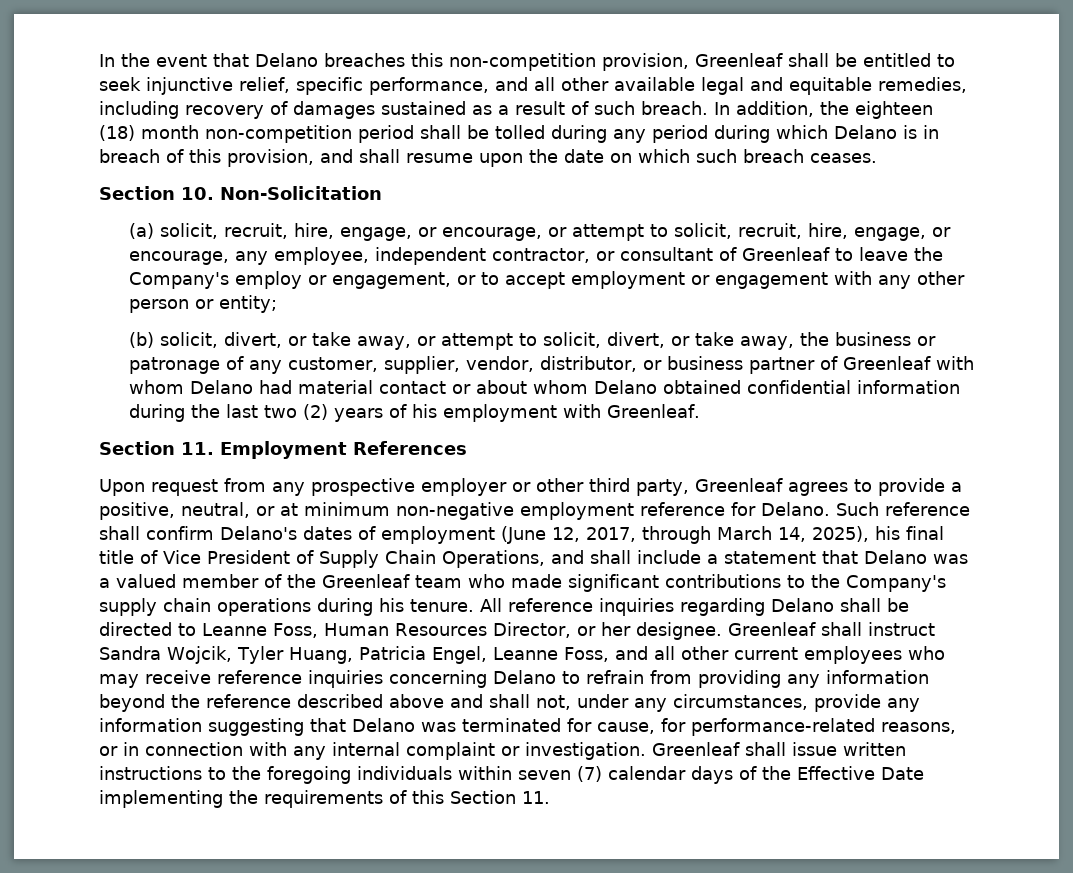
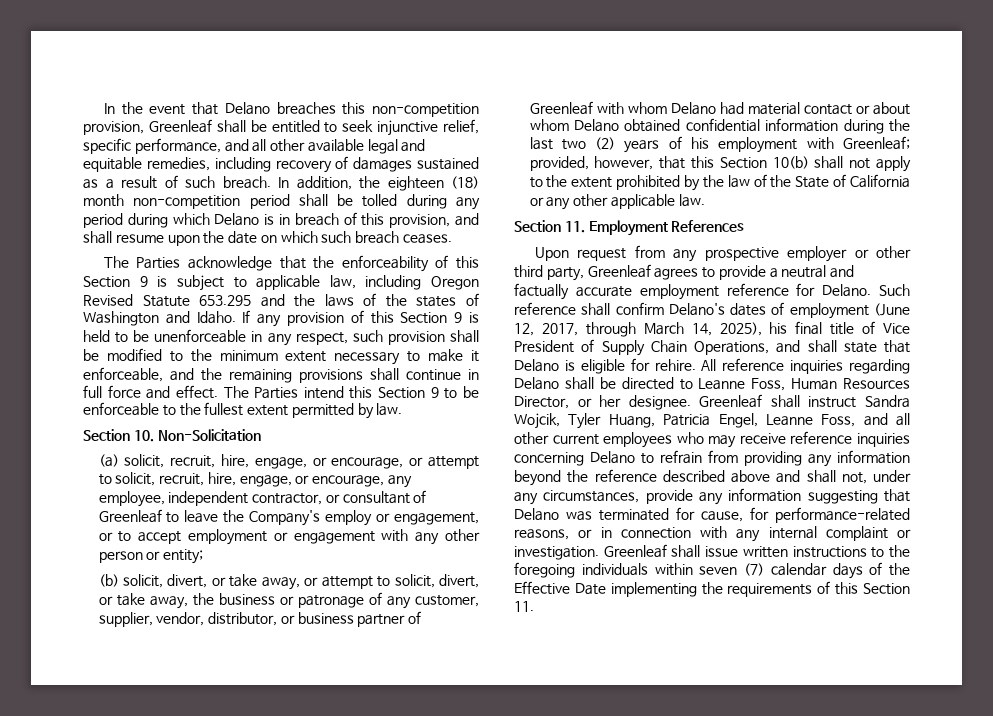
(877, 158) none -> [103,255,479,272] [83,275,479,291] [83,293,479,307] [83,310,480,327] [83,329,479,346] [83,348,480,365] [83,367,479,383] [83,385,479,399] [83,402,403,419] // The Parties acknowledge that the enforceability of this Section 9 is subject to applicable law, including Oregon Revised Statute 653.295 and the laws of the states of Washington and Idaho. If any provision of this Section 9 is held to be unenforceable in any respect, such provision shall be modified to the minimum extent necessary to make it enforceable, and the remaining provisions shall continue in full force and effect. The Parties intend this Section 9 to be enforceable to the fullest extent permitted by law.
[606,404,700,418] Greenleaf. -> [843,136,911,150] [529,156,911,172] [529,174,910,191] [529,194,705,210] Greenleaf; provided, however, that this Section 10(b) shall not apply to the extent prohibited by the law of the State of California or any other applicable law.
[99,502,514,520] positive, neutral, or at minimum non-negative -> [781,265,855,278] [514,283,632,300] neutral and factually accurate
[637,550,968,564] [99,574,946,592] [99,598,474,616] include a statement that Delano was a valued member of the Greenleaf team who made significant contributions to the Company's supply chain operations during his tenure. -> [843,340,910,353] [514,358,696,374] state that Delano is eligible for rehire.

